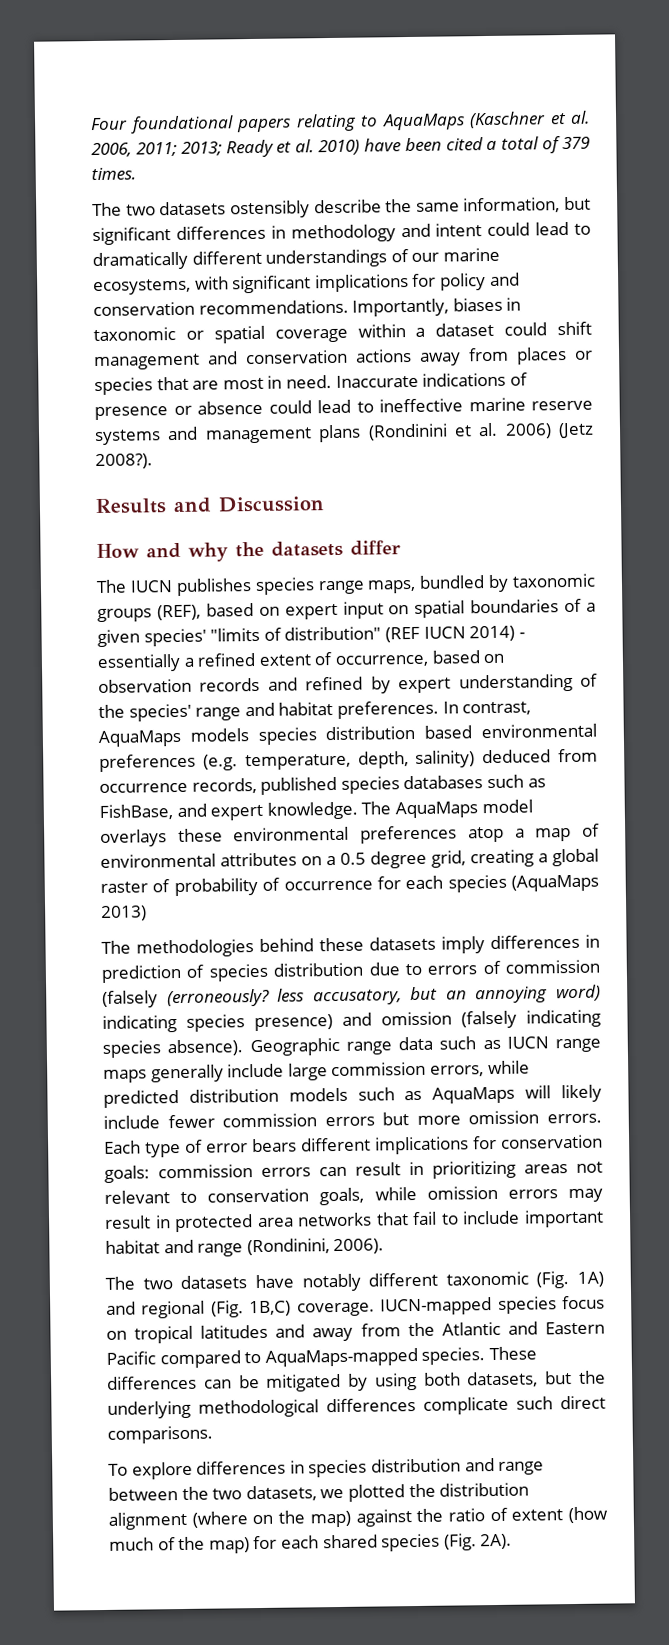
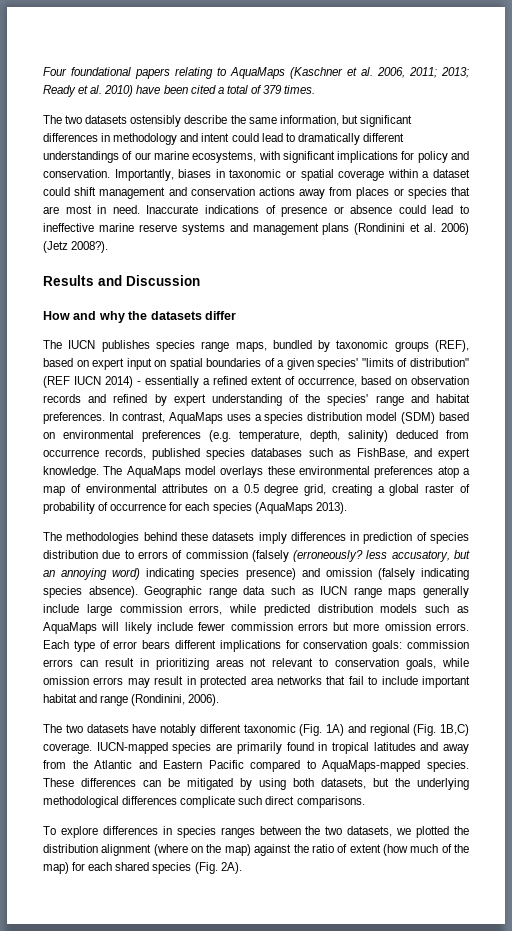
[93,299,349,317] conservation recommendations. -> [43,169,110,178] conservation.
[189,725,473,745] models species distribution based -> [226,412,469,424] [43,432,55,439] uses a species distribution model (SDM) based on
[101,905,147,921] 2013) -> [315,502,347,514] 2013).
[562,1295,605,1310] [106,1330,127,1340] focus on -> [216,742,328,754] are primarily found in
[370,1458,545,1475] distribution and range -> [220,827,255,838] ranges

